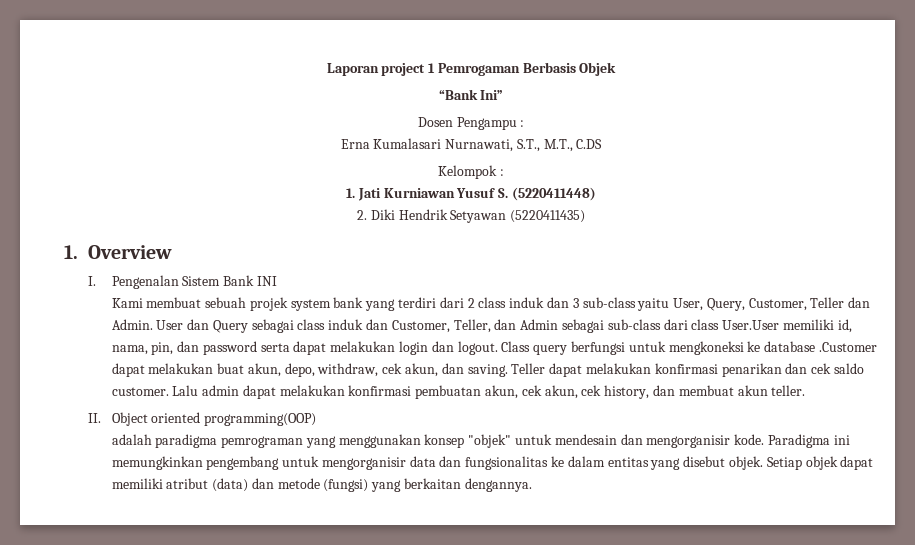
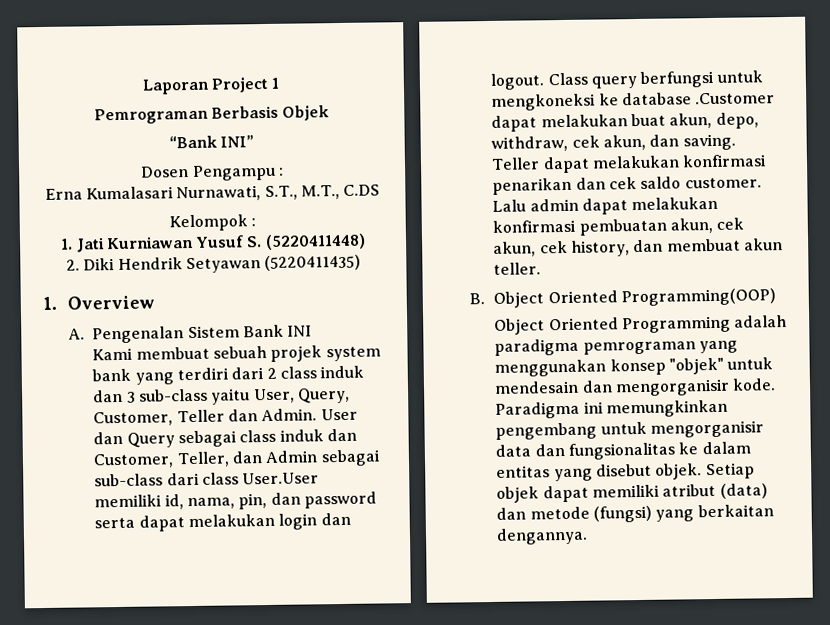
[381,63,426,76] project -> [211,76,269,93] Project
[437,63,520,76] Pemrogaman -> [93,107,209,125] // Pemrograman
[480,90,504,100] Ini” -> [220,135,255,148] INI”
[87,276,96,286] I. -> [67,328,85,340] A.
[87,412,317,426] II. Object oriented programming(OOP) // -> [468,288,777,308] [494,315,732,335] B. Object Oriented Programming(OOP) // Object Oriented Programming

